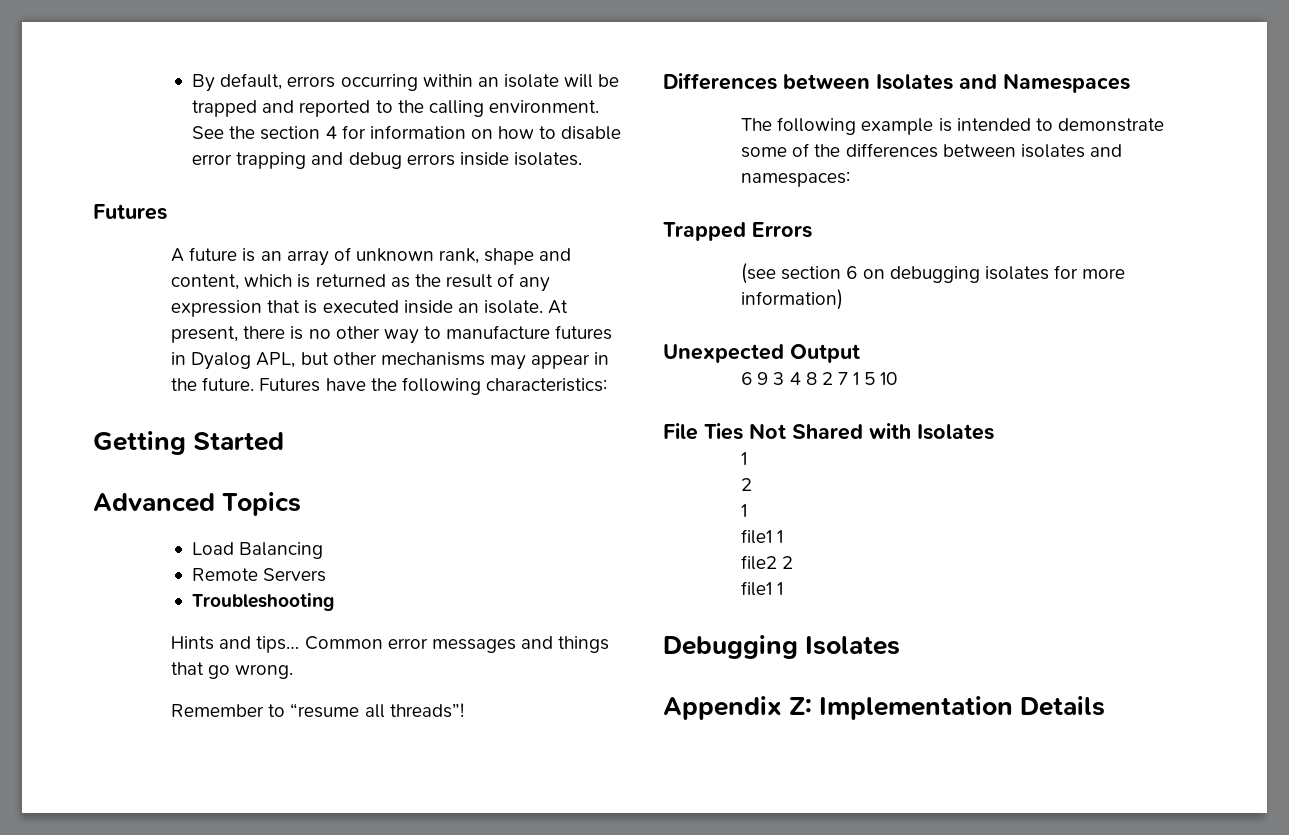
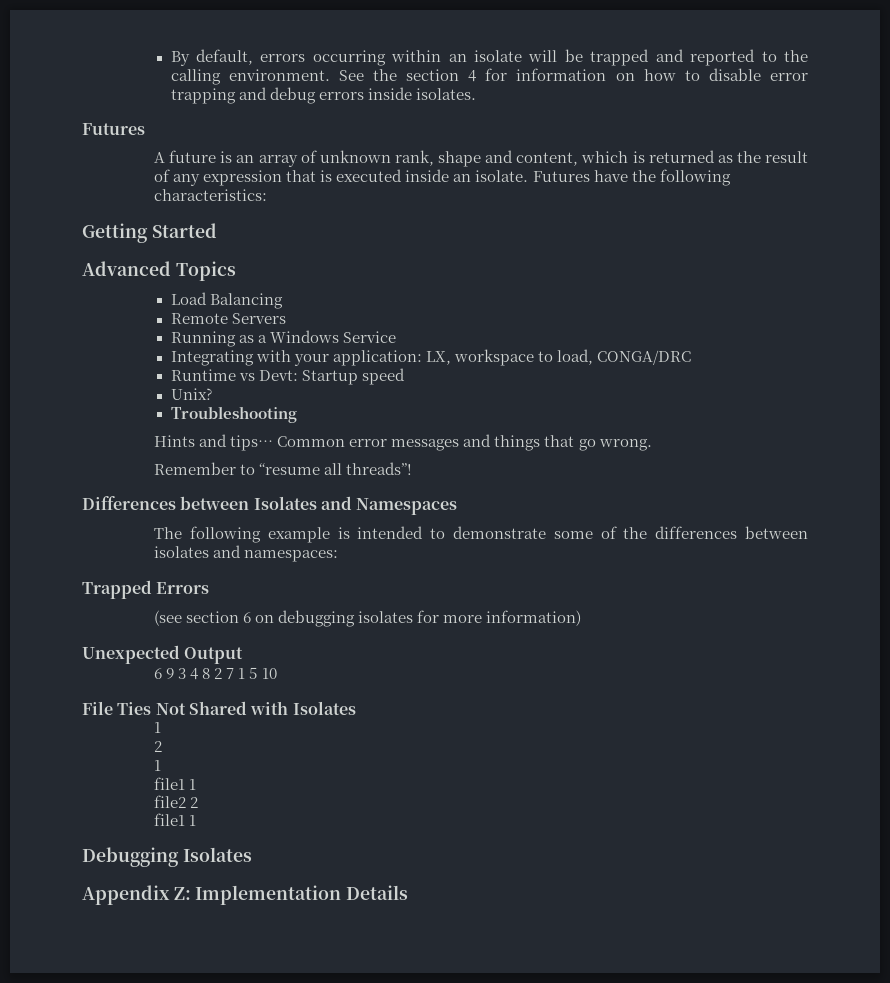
[548,300,569,314] [171,325,613,344] [171,352,610,370] [171,377,255,391] At present, there is no other way to manufacture futures in Dyalog APL, but other mechanisms may appear in the future. -> (529, 176) none
(327, 575) none -> [170,330,396,347] [170,349,691,366] [170,368,405,385] [170,388,212,400] // Running as a Windows Service // Integrating with your application: LX, workspace to load, CONGA/DRC // Runtime vs Devt: Startup speed // Unix?

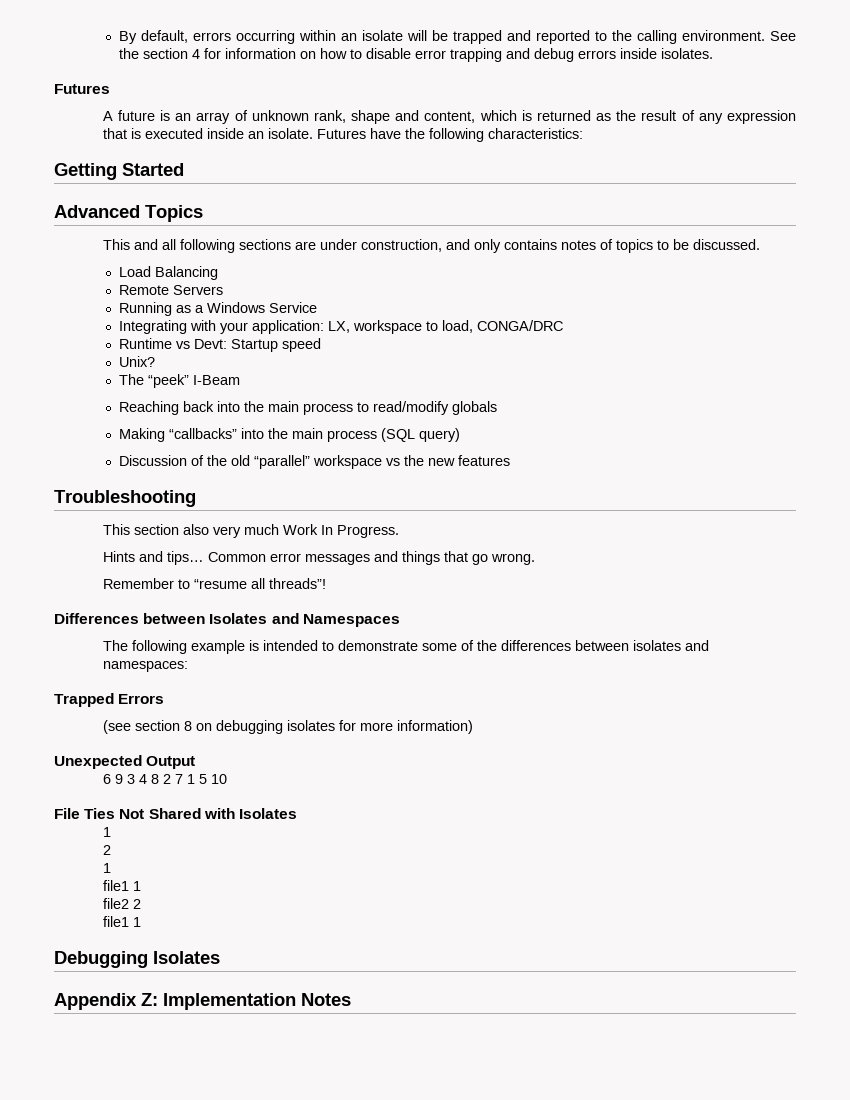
(236, 271) none -> [102,239,760,253] // This and all following sections are under construction, and only contains notes of topics to be discussed.
[170,406,297,423] Troubleshooting -> [118,374,240,388] [118,401,497,415] [118,428,460,442] [118,455,510,469] [54,490,196,507] [102,524,399,538] The “peek” I-Beam // Reaching back into the main process to read/modify globals // Making “callbacks” into the main process (SQL query) // Discussion of the old “parallel” workspace vs the new features // Troubleshooting // This section also very much Work In Progress.
[243,612,252,623] 6 -> [183,721,192,731] 8
[346,885,409,900] Details -> [301,993,351,1006] Notes

